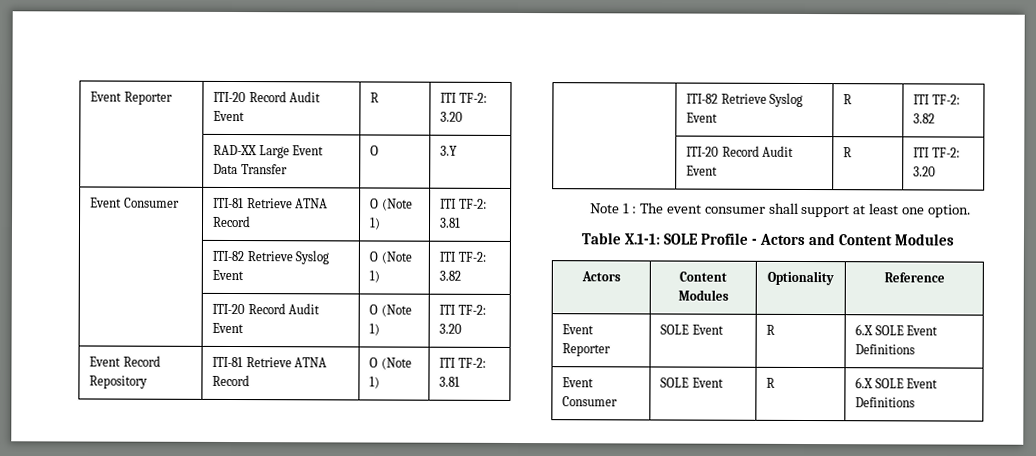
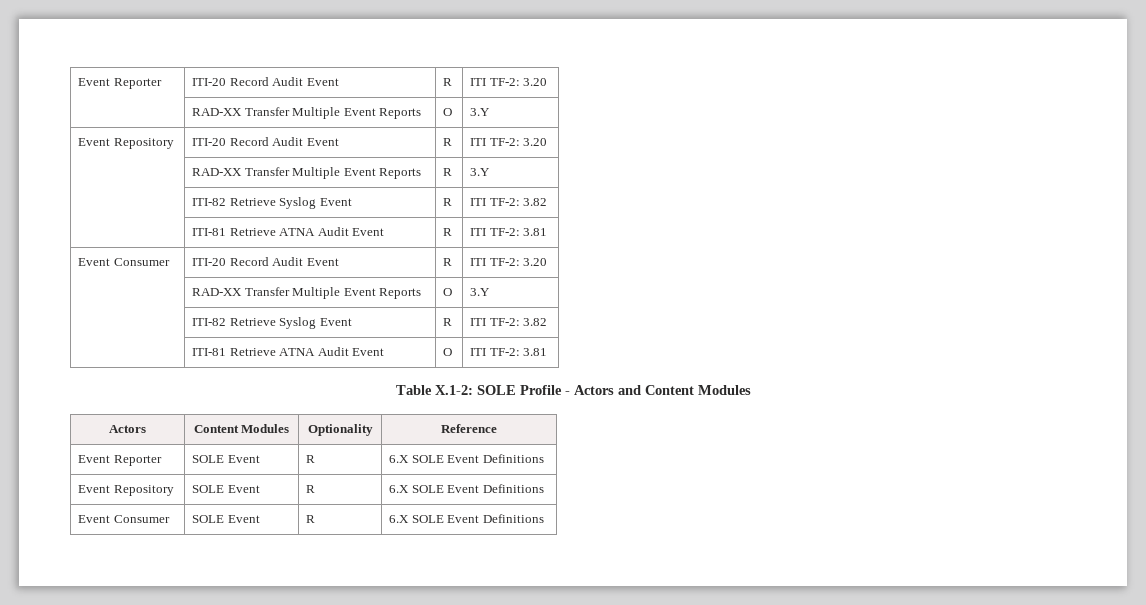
[258,145,325,159] [213,163,288,175] Large Event Data Transfer -> [244,107,422,119] Transfer Multiple Event Reports
[123,197,180,208] [213,197,329,209] [213,215,252,228] [370,198,413,211] [369,217,382,230] [440,198,487,209] [440,217,462,228] [212,250,330,265] [212,269,245,281] [369,251,412,264] [369,270,381,283] [439,251,486,262] [439,270,462,281] [212,303,321,315] [212,322,245,334] [369,304,412,317] [369,323,381,336] [439,304,486,315] [439,323,463,334] [89,355,161,367] [89,375,149,389] [212,356,328,368] [212,374,251,387] [369,357,412,370] [369,376,381,389] [439,357,486,368] [439,376,461,387] [686,92,804,107] [686,112,719,123] [843,94,853,105] [913,94,960,105] [913,113,936,124] [686,145,795,157] [686,165,719,176] [843,147,853,158] [913,147,960,158] [913,166,937,177] [590,202,972,218] Consumer | ITI-81 Retrieve ATNA Record | O (Note 1) | ITI TF-2: 3.81 // | ITI-82 Retrieve Syslog Event | O (Note 1) | ITI TF-2: 3.82 // | ITI-20 Record Audit Event | O (Note 1) | ITI TF-2: 3.20 // Event Record Repository | ITI-81 Retrieve ATNA Record | O (Note 1) | ITI TF-2: 3.81 // | ITI-82 Retrieve Syslog Event | R | ITI TF-2: 3.82 // | ITI-20 Record Audit Event | R | ITI TF-2: 3.20 // Note 1 : The event consumer shall support at least one option. -> [113,138,174,149] [192,137,339,146] [443,138,453,146] [470,138,548,146] [192,167,422,179] [443,168,453,176] [470,168,491,176] [192,197,352,209] [443,198,453,206] [470,198,548,206] [192,227,385,236] [443,228,453,236] [470,228,548,236] [78,258,170,266] [192,257,339,266] [443,258,453,266] [470,258,548,266] [192,287,422,299] [443,288,453,296] [470,288,491,296] [192,317,352,329] [443,318,453,326] [470,318,548,326] [192,347,385,356] [443,348,453,356] [470,348,548,356] Repository | ITI-20 Record Audit Event | R | ITI TF-2: 3.20 // | RAD-XX Transfer Multiple Event Reports | R | 3.Y // | ITI-82 Retrieve Syslog Event | R | ITI TF-2: 3.82 // | ITI-81 Retrieve ATNA Audit Event | R | ITI TF-2: 3.81 // Event Consumer | ITI-20 Record Audit Event | R | ITI TF-2: 3.20 // | RAD-XX Transfer Multiple Event Reports | O | 3.Y // | ITI-82 Retrieve Syslog Event | R | ITI TF-2: 3.82 // | ITI-81 Retrieve ATNA Audit Event | O | ITI TF-2: 3.81
[624,233,661,245] X.1-1: -> [434,385,473,395] X.1-2:
(916, 349) none -> [78,485,174,496] [192,485,260,493] [306,485,316,493] [389,484,544,493] // Event Repository | SOLE Event | R | 6.X SOLE Event Definitions

